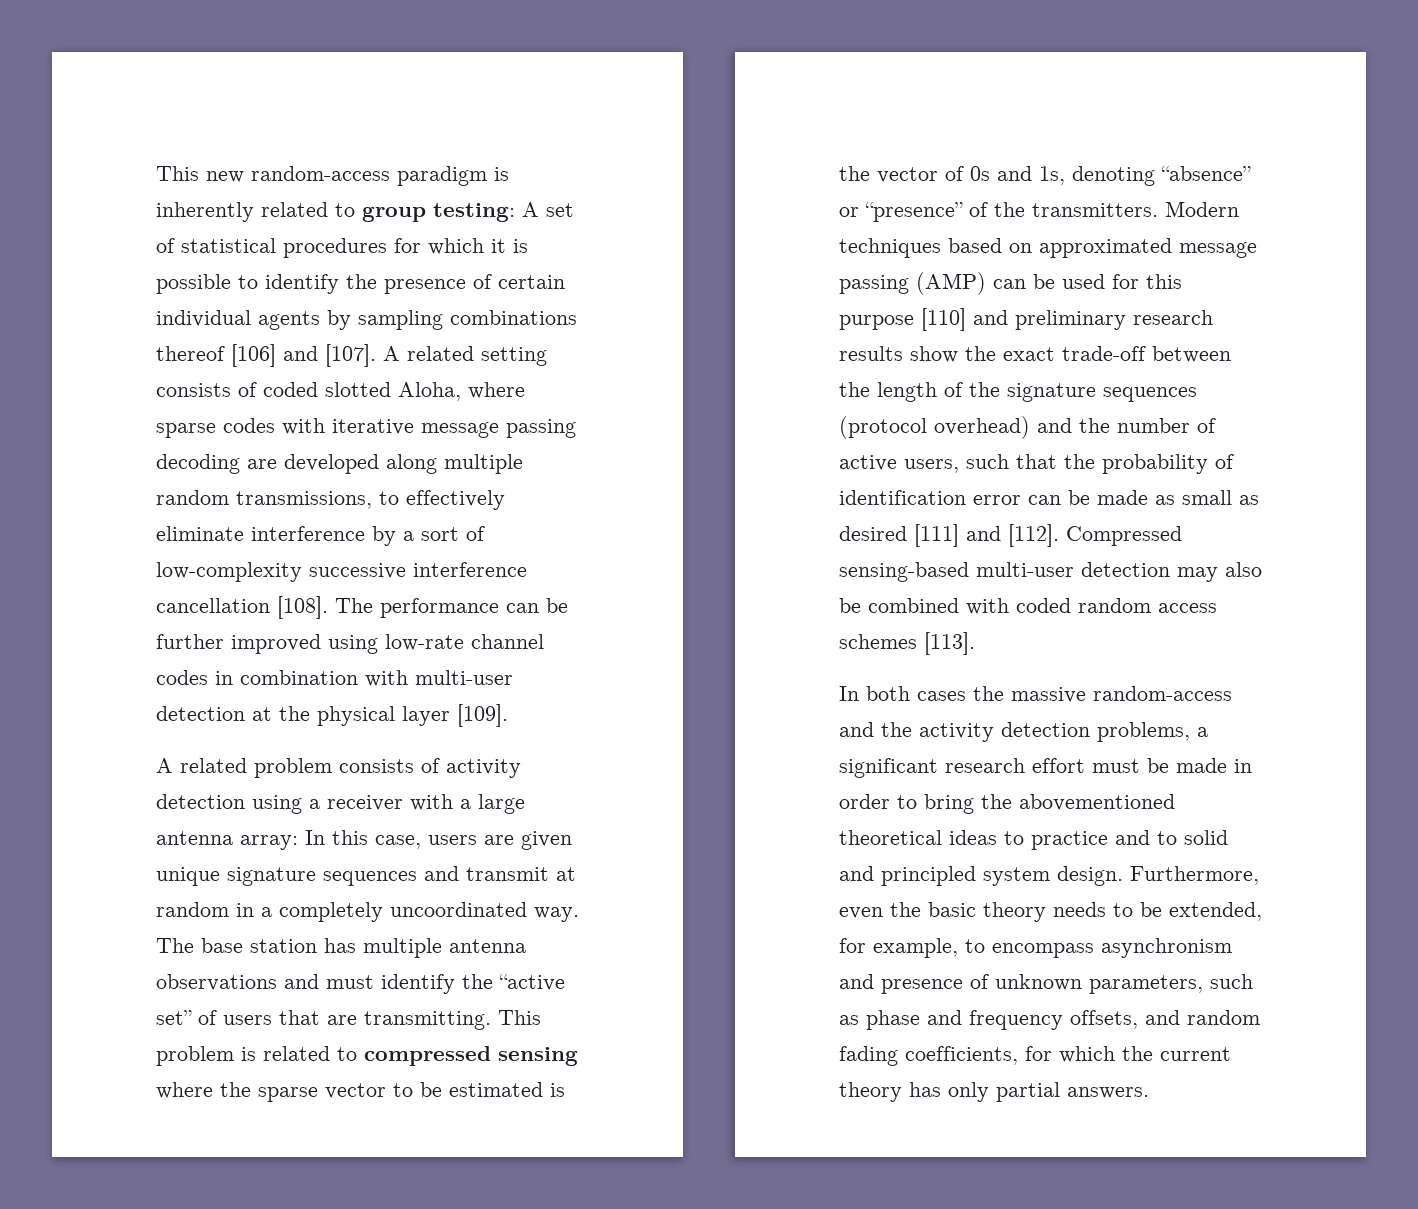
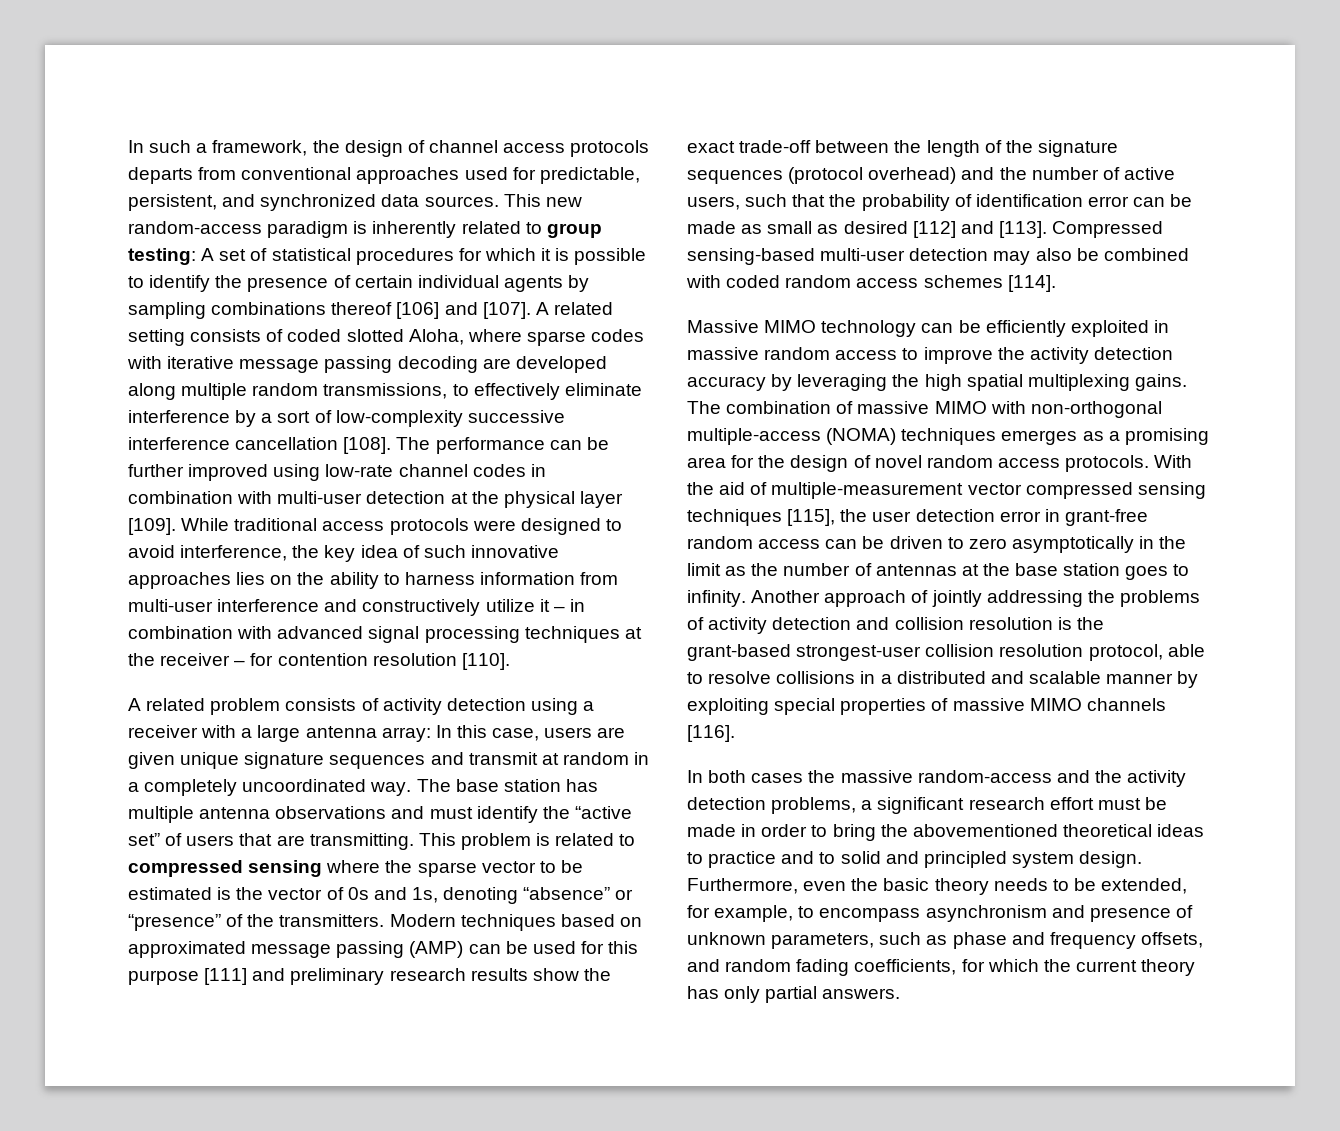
(156, 173) none -> [128,140,650,157] [128,167,640,184] [128,194,499,211] In such a framework, the design of channel access protocols departs from conventional approaches used for predictable, persistent, and synchronized data sources.
(508, 715) none -> [181,518,622,535] [128,545,559,562] [128,572,619,589] [128,599,585,616] [128,626,642,643] [128,653,510,670] While traditional access protocols were designed to avoid interference, the key idea of such innovative approaches lies on the ability to harness information from multi-user interference and constructively utilize it – in combination with advanced signal processing techniques at the receiver – for contention resolution [110].
[921,308,966,331] [110] -> [204,968,248,985] [111]
[914,524,1059,547] [111] and [112]. -> [912,221,1047,238] [112] and [113].
[924,632,975,655] [113]. -> [1007,275,1056,292] [687,320,1169,337] [687,347,1173,364] [687,374,1187,391] [687,401,1162,418] [687,428,1209,445] [687,455,1193,472] [687,482,1206,499] [687,509,1148,526] [687,536,1187,553] [687,563,1190,580] [687,590,1200,607] [687,617,1104,634] [687,644,1205,661] [687,671,1199,688] [687,698,1166,715] [687,725,735,742] [114]. // Massive MIMO technology can be efficiently exploited in massive random access to improve the activity detection accuracy by leveraging the high spatial multiplexing gains. The combination of massive MIMO with non-orthogonal multiple-access (NOMA) techniques emerges as a promising area for the design of novel random access protocols. With the aid of multiple-measurement vector compressed sensing techniques [115], the user detection error in grant-free random access can be driven to zero asymptotically in the limit as the number of antennas at the base station goes to infinity. Another approach of jointly addressing the problems of activity detection and collision resolution is the grant-based strongest-user collision resolution protocol, able to resolve collisions in a distributed and scalable manner by exploiting special properties of massive MIMO channels [116].

